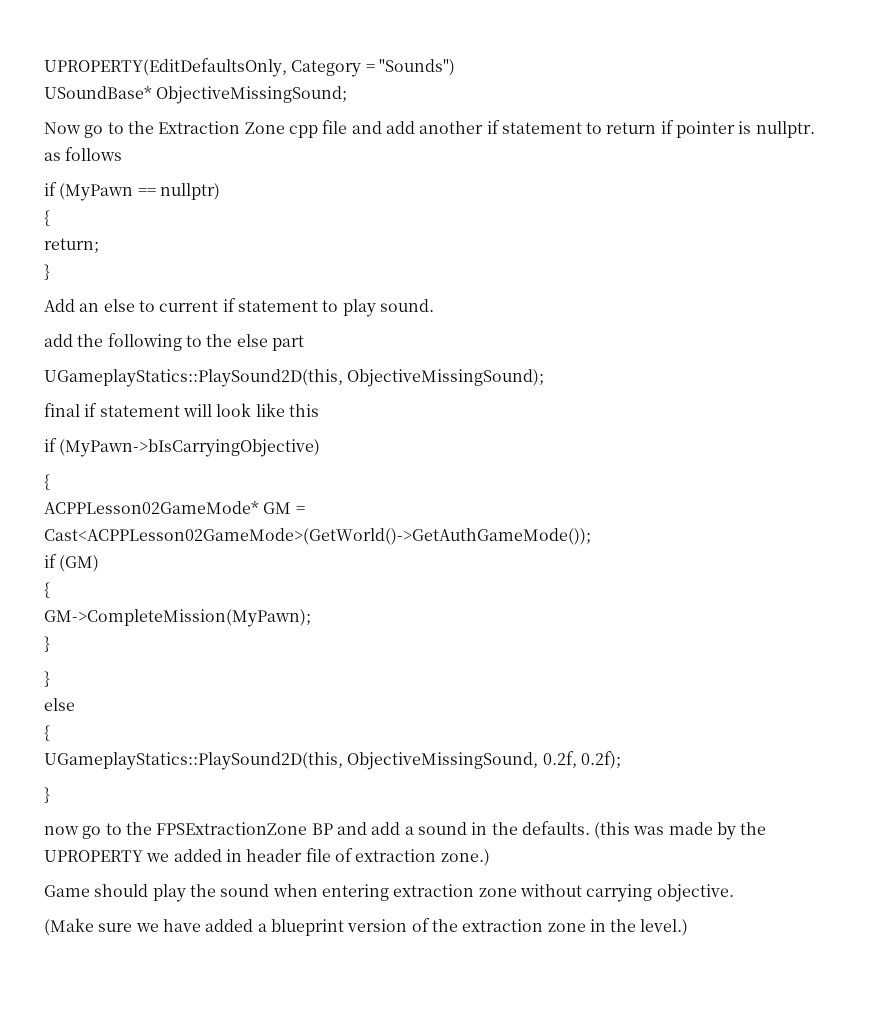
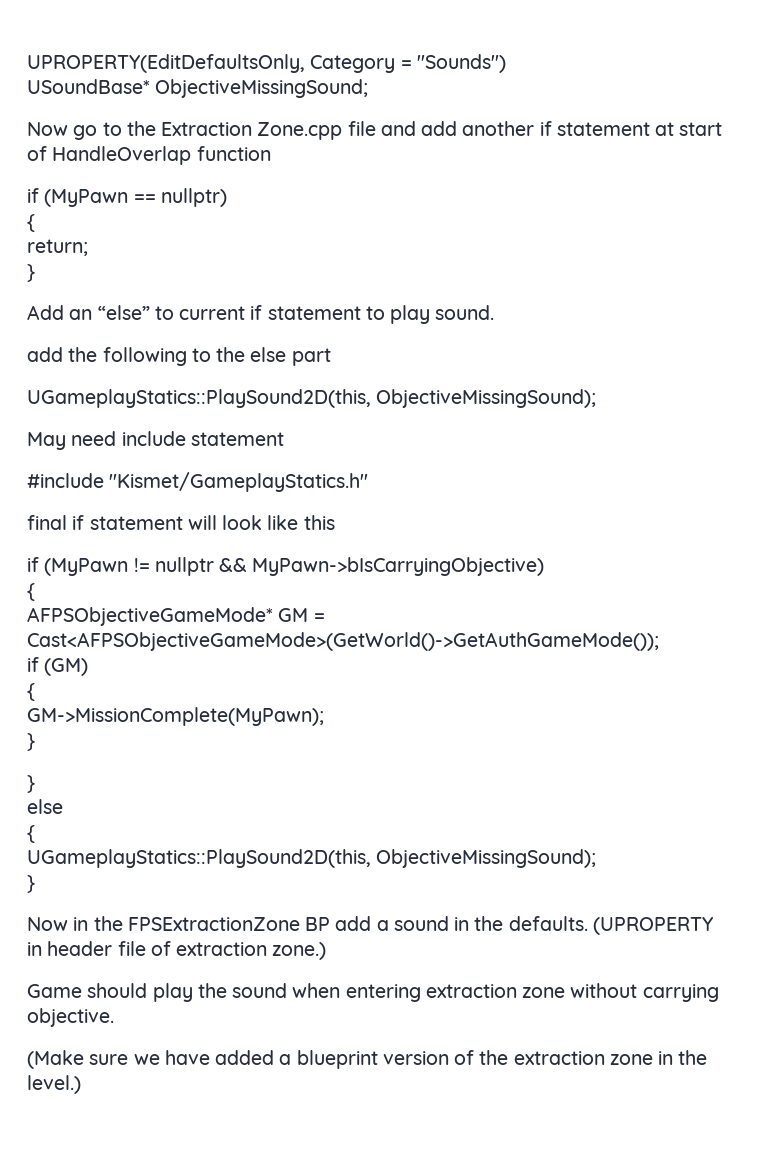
[244,122,318,138] Zone cpp -> [257,122,343,140] Zone.cpp
[586,120,815,138] [44,147,123,161] to return if pointer is nullptr. as follows -> [655,122,723,136] [27,146,271,165] at start of HandleOverlap function
[103,299,135,312] else -> [97,305,150,320] “else”
(545, 378) none -> [27,431,284,450] [27,472,369,492] // May need include statement // #include "Kismet/GameplayStatics.h"
[59,439,321,457] [44,474,50,490] [44,501,259,514] (MyPawn->bIsCarryingObjective) // { // ACPPLesson02GameMode* -> [44,557,545,576] [27,583,35,601] [27,607,273,626] (MyPawn != nullptr && MyPawn->bIsCarryingObjective) // { // AFPSObjectiveGameMode*
[44,528,591,545] Cast<ACPPLesson02GameMode>(GetWorld()->GetAuthGameMode()); -> [27,632,659,651] Cast<AFPSObjectiveGameMode>(GetWorld()->GetAuthGameMode());
[44,609,311,627] GM->CompleteMission(MyPawn); -> [27,707,324,726] GM->MissionComplete(MyPawn);
[347,751,621,770] [44,787,50,803] [44,823,122,839] ObjectiveMissingSound, 0.2f, 0.2f); // } // now go to -> [376,849,597,868] [27,875,35,893] [27,917,89,931] ObjectiveMissingSound); // } // Now in
[336,822,367,835] and -> (331, 924) none
[594,822,767,840] [44,849,222,862] (this was made by the UPROPERTY we added -> [592,917,713,935] (UPROPERTY

